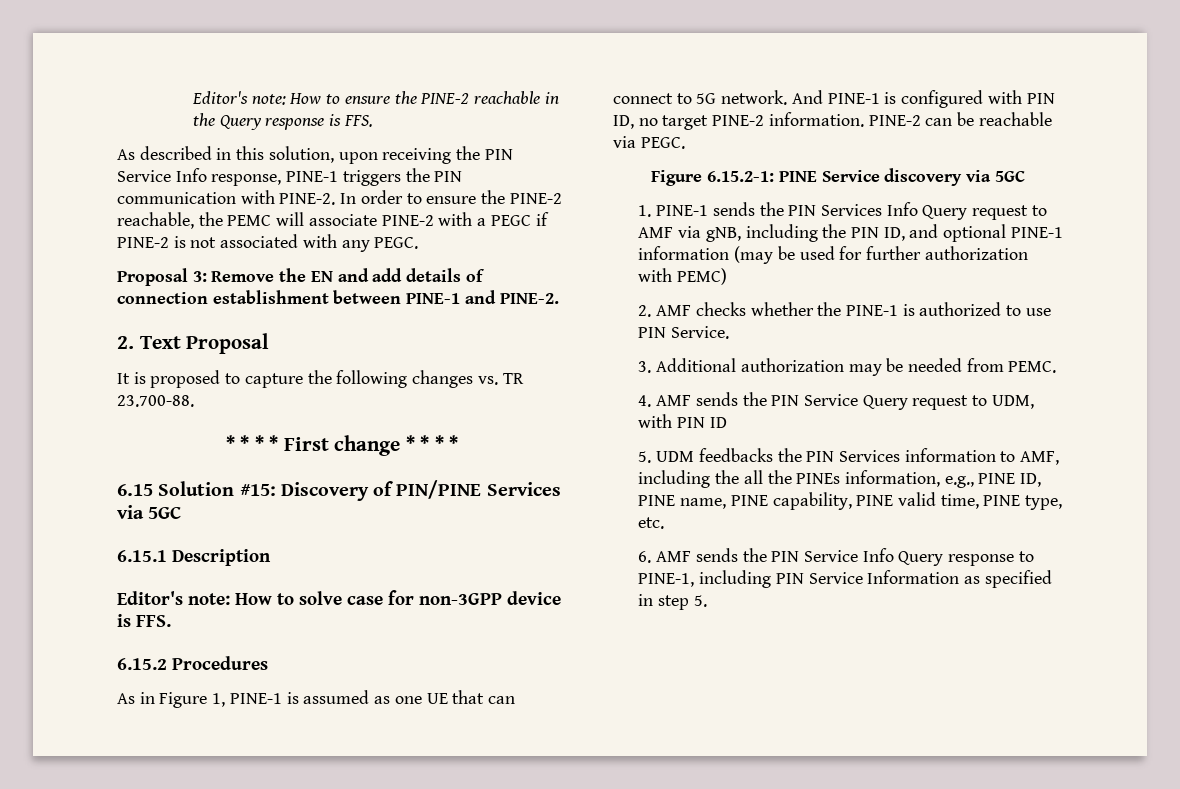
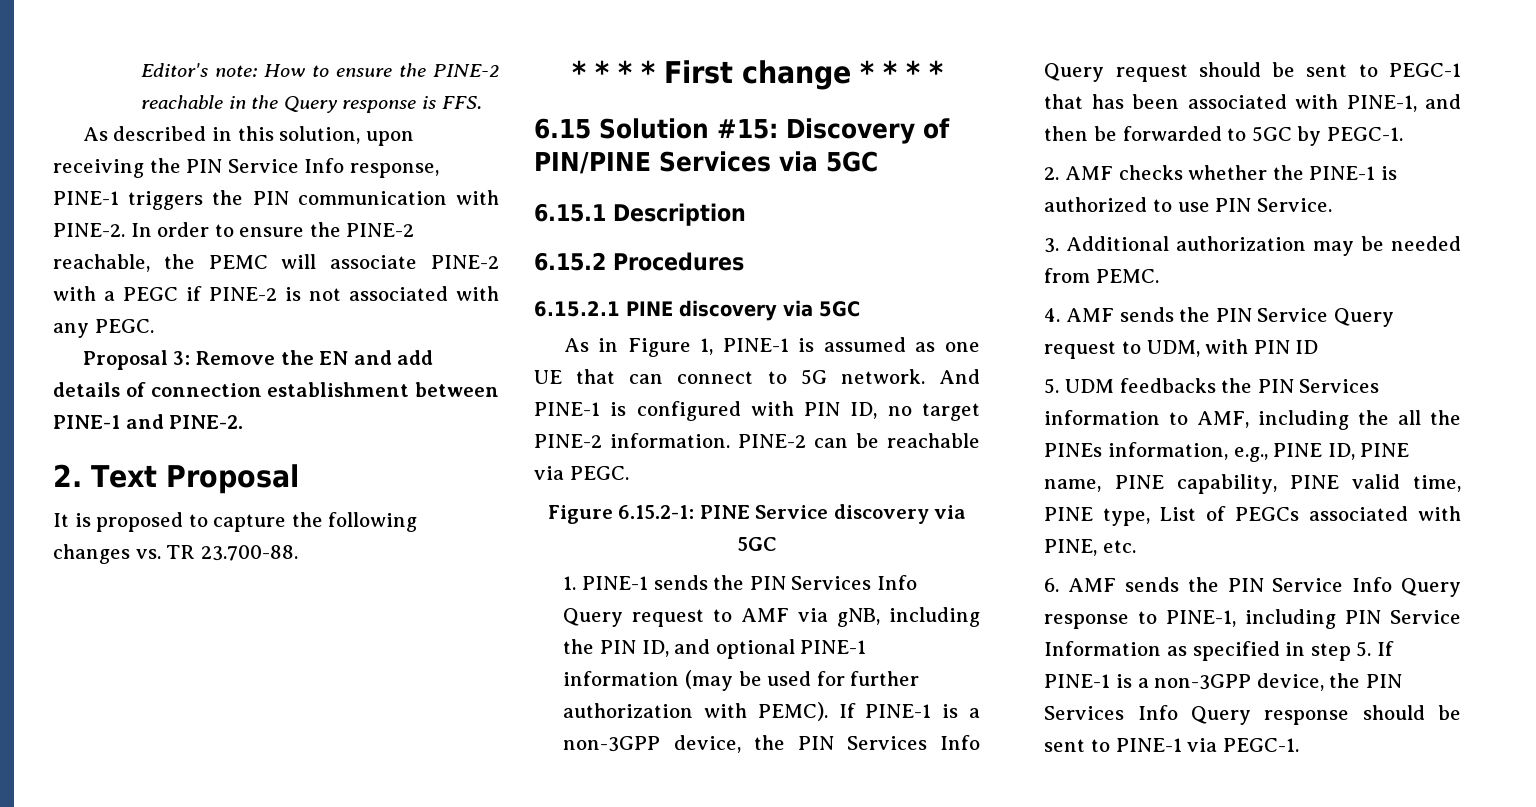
[117,590,561,605] [117,614,171,627] [117,656,268,670] Editor's note: How to solve case for non-3GPP device is FFS. // 6.15.2 Procedures -> [534,252,744,271] [534,300,860,321] 6.15.2 Procedures // 6.15.2.1 PINE discovery via 5GC
[677,268,728,285] PEMC) -> [757,702,980,721] [563,735,980,753] [1044,62,1461,82] [1044,94,1461,112] [1044,126,1403,146] PEMC). If PINE-1 is a non-3GPP device, the PIN Services Info Query request should be sent to PEGC-1 that has been associated with PINE-1, and then be forwarded to 5GC by PEGC-1.
(1063, 502) none -> [1160,506,1461,521] [1044,539,1098,556] List of PEGCs associated with PINE,
(707, 601) none -> [1376,641,1394,656] [1044,673,1402,691] [1044,705,1461,725] [1044,738,1299,752] If PINE-1 is a non-3GPP device, the PIN Services Info Query response should be sent to PINE-1 via PEGC-1.

